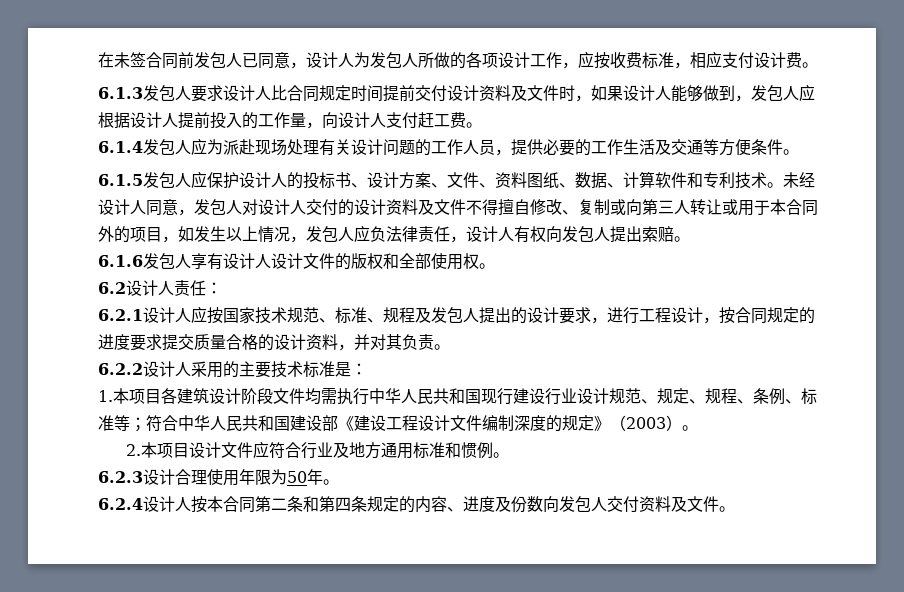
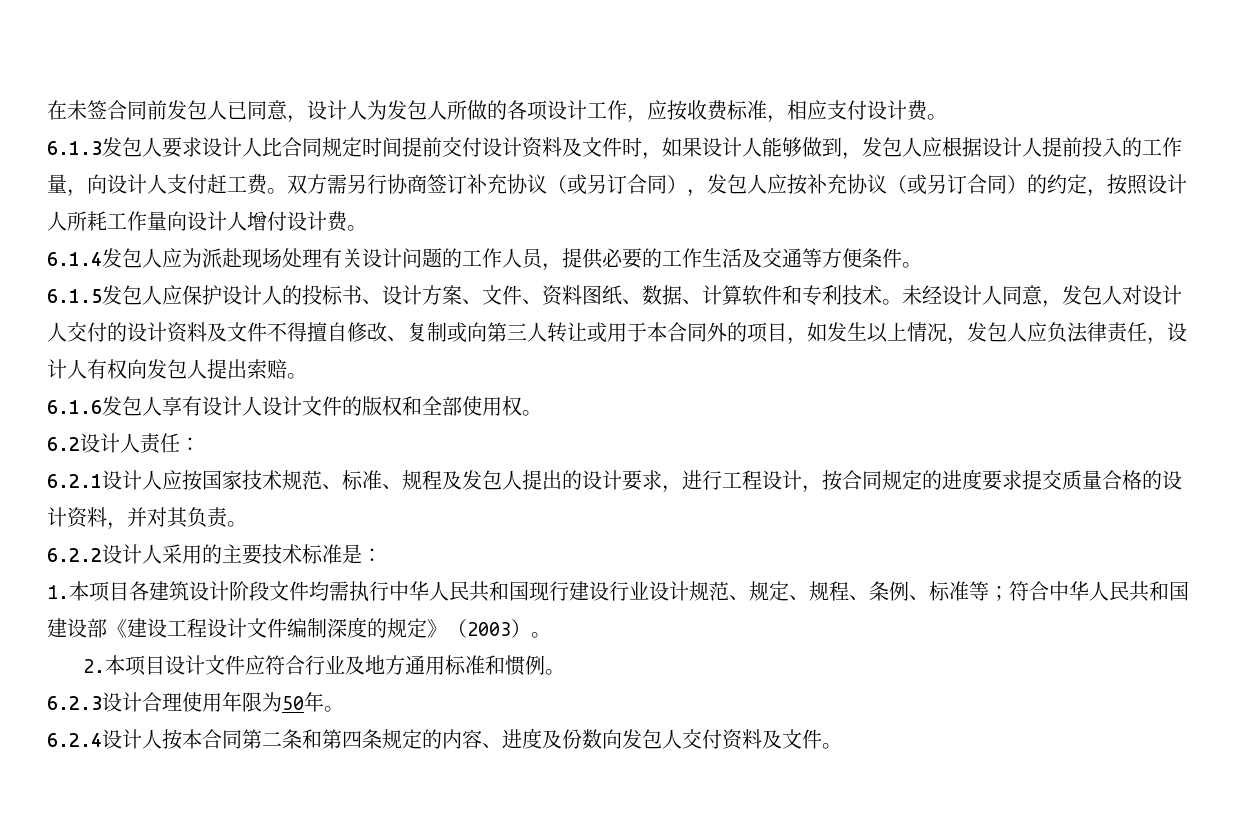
(482, 125) none -> [287,174,1187,197] [47,211,367,232] 双方需另行协商签订补充协议（或另订合同），发包人应按补充协议（或另订合同）的约定，按照设计人所耗工作量向设计人增付设计费。

